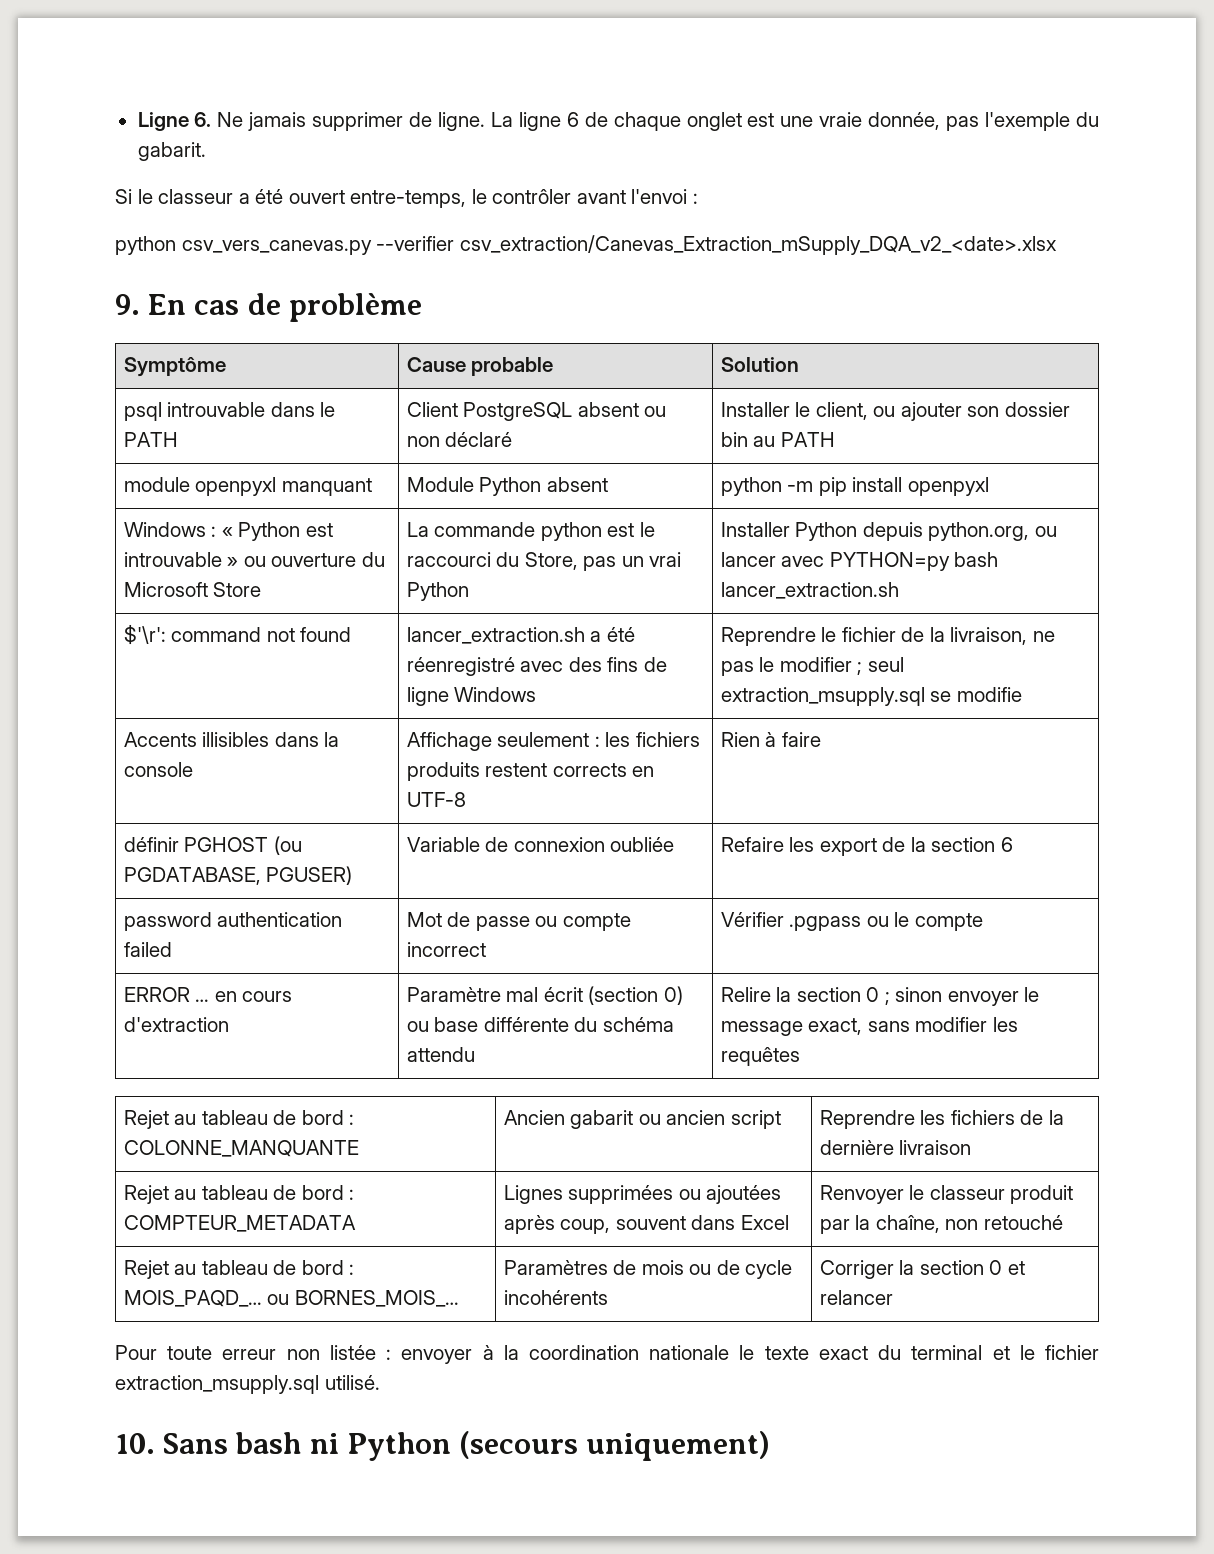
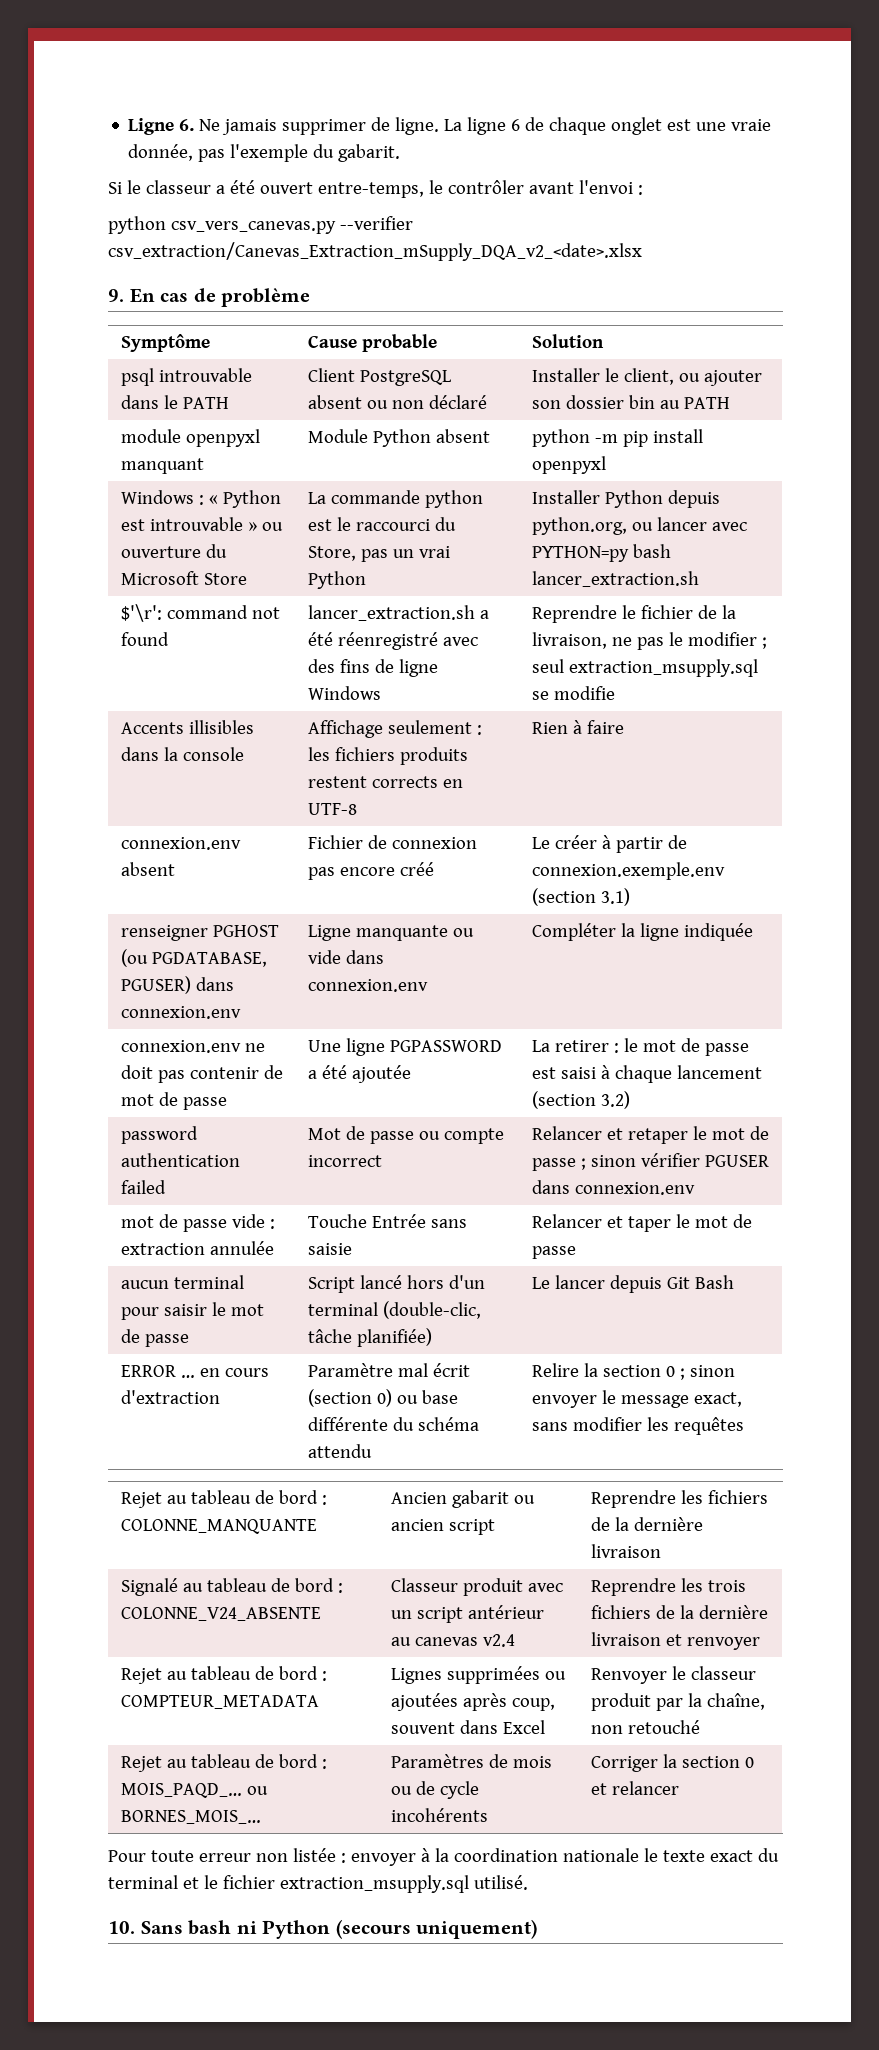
[123,836,302,855] [123,866,353,885] [406,837,675,852] [720,837,1013,856] définir PGHOST (ou PGDATABASE, PGUSER) | Variable de connexion oubliée | Refaire les export de la section 6 -> [120,837,241,850] [120,862,175,876] [307,835,477,849] [307,862,434,880] [531,835,687,853] [531,862,725,880] [531,888,630,906] [120,925,279,941] [120,949,267,967] [120,976,234,994] [120,1006,241,1019] [307,925,474,941] [307,950,384,964] [307,979,428,992] [531,923,753,941] [120,1040,265,1053] [120,1065,283,1083] [120,1092,227,1110] [307,1038,502,1056] [307,1065,411,1083] [531,1038,749,1056] [531,1065,762,1083] [531,1091,630,1109] connexion.env absent | Fichier de connexion pas encore créé | Le créer à partir de connexion.exemple.env (section 3.1) // renseigner PGHOST (ou PGDATABASE, PGUSER) dans connexion.env | Ligne manquante ou vide dans connexion.env | Compléter la ligne indiquée // connexion.env ne doit pas contenir de mot de passe | Une ligne PGPASSWORD a été ajoutée | La retirer : le mot de passe est saisi à chaque lancement (section 3.2)
[720,912,983,931] Vérifier .pgpass ou le compte -> [531,1126,769,1144] [531,1153,769,1171] [531,1180,695,1195] [120,1214,275,1232] [120,1241,274,1255] [307,1214,467,1228] [307,1243,352,1255] [531,1214,752,1232] [531,1246,576,1259] [120,1275,244,1289] [120,1302,264,1320] [120,1329,189,1347] [307,1275,485,1293] [307,1301,481,1319] [307,1328,432,1347] [531,1275,734,1293] Relancer et retaper le mot de passe ; sinon vérifier PGUSER dans connexion.env // mot de passe vide : extraction annulée | Touche Entrée sans saisie | Relancer et taper le mot de passe // aucun terminal pour saisir le mot de passe | Script lancé hors d'un terminal (double-clic, tâche planifiée) | Le lancer depuis Git Bash
(972, 1147) none -> [120,1578,343,1596] [120,1607,321,1621] [390,1578,563,1596] [390,1605,544,1623] [390,1634,515,1647] [590,1578,746,1596] [590,1605,768,1619] [590,1632,760,1650] // Signalé au tableau de bord : COLONNE_V24_ABSENTE | Classeur produit avec un script antérieur au canevas v2.4 | Reprendre les trois fichiers de la dernière livraison et renvoyer

